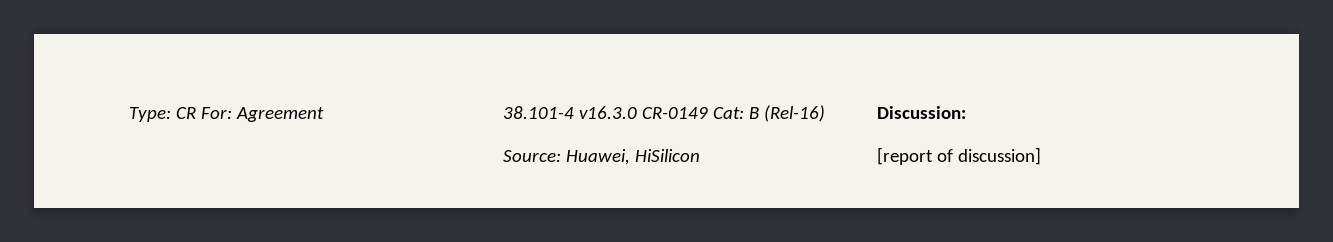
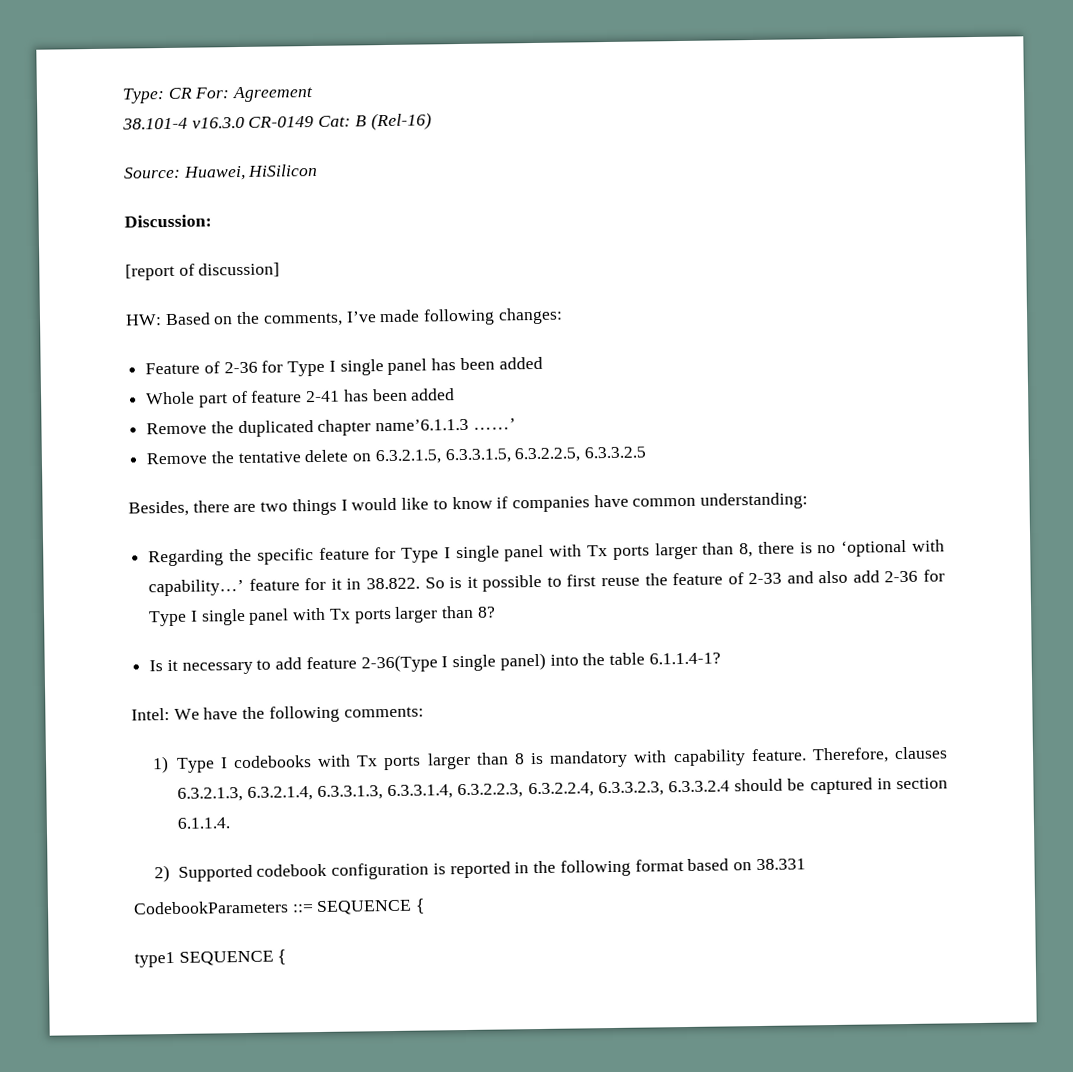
(1041, 156) none -> [125,307,563,327] [145,356,543,377] [146,388,456,408] [146,418,516,438] [146,446,647,465] [128,492,809,517] [148,539,945,567] [148,569,946,597] [148,605,496,627] [149,652,721,675] [131,705,424,723] [151,746,949,774] [176,777,948,802] [176,817,230,829] [153,858,806,883] [133,898,426,916] [134,949,287,968] // HW: Based on the comments, I’ve made following changes: // Feature of 2-36 for Type I single panel has been added // Whole part of feature 2-41 has been added // Remove the duplicated chapter name’6.1.1.3 ……’ // Remove the tentative delete on 6.3.2.1.5, 6.3.3.1.5, 6.3.2.2.5, 6.3.3.2.5 // Besides, there are two things I would like to know if companies have common understanding: // Regarding the specific feature for Type I single panel with Tx ports larger than 8, there is no ‘optional with capability…’ feature for it in 38.822. So is it possible to first reuse the feature of 2-33 and also add 2-36 for Type I single panel with Tx ports larger than 8? // Is it necessary to add feature 2-36(Type I single panel) into the table 6.1.1.4-1? // Intel: We have the following comments: // 1) Type I codebooks with Tx ports larger than 8 is mandatory with capability feature. Therefore, clauses 6.3.2.1.3, 6.3.2.1.4, 6.3.3.1.3, 6.3.3.1.4, 6.3.2.2.3, 6.3.2.2.4, 6.3.3.2.3, 6.3.3.2.4 should be captured in section 6.1.1.4. // 2) Supported codebook configuration is reported in the following format based on 38.331 // CodebookParameters ::= SEQUENCE { // type1 SEQUENCE {

